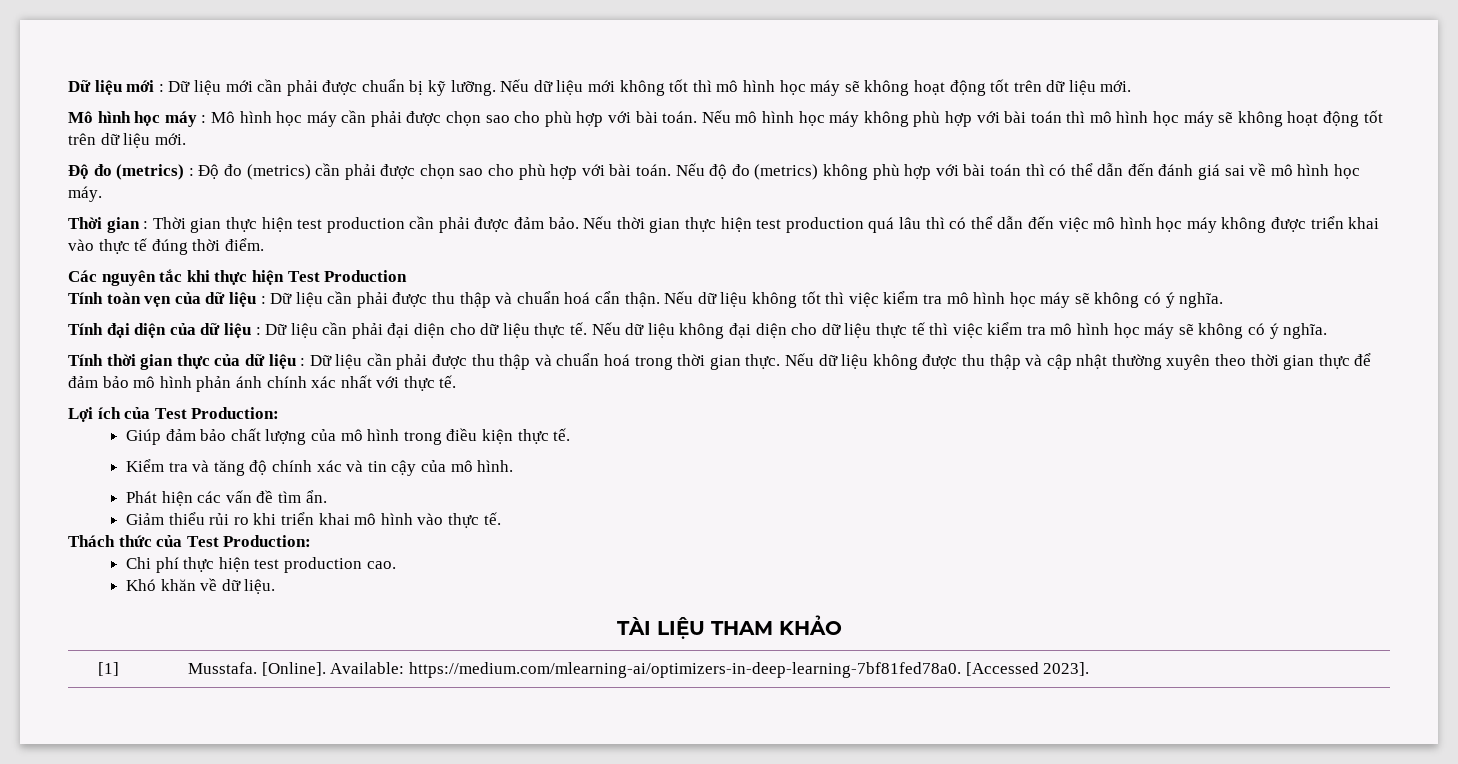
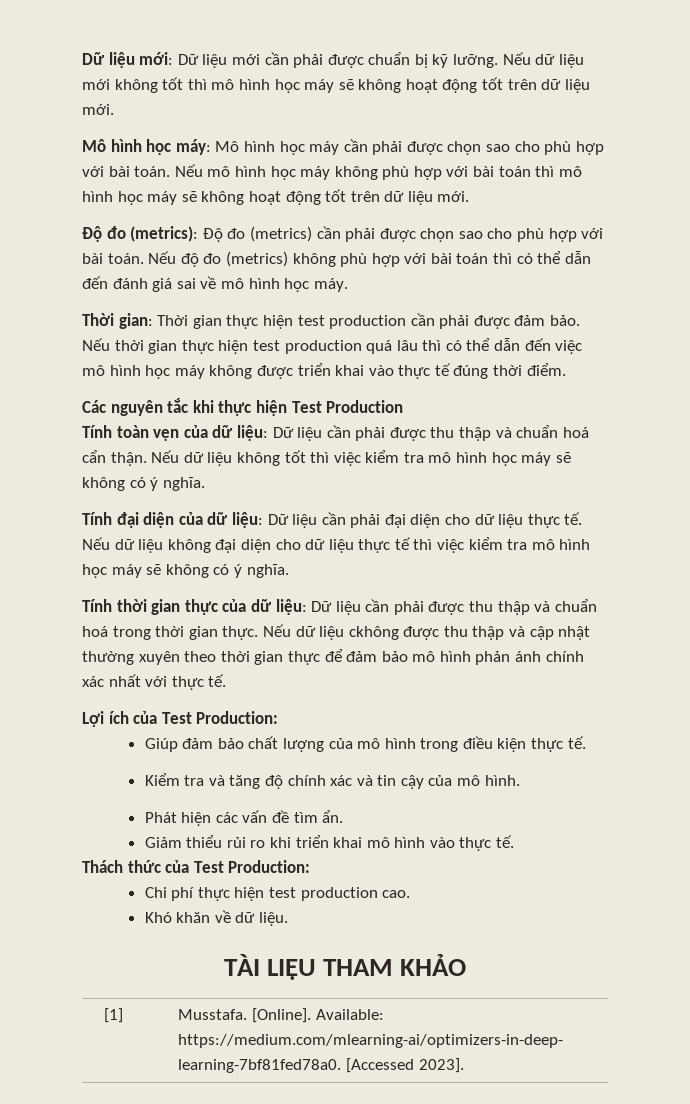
[68,80,164,95] Dữ liệu mới : -> [82,52,174,68] Dữ liệu mới:
[164,111,207,127] máy : -> [175,139,211,155] máy:
[116,164,194,180] (metrics) : -> [130,226,199,242] (metrics):
[106,217,149,233] gian : -> [118,313,153,329] gian:
[228,292,266,307] liệu : -> [236,425,268,441] liệu:
[223,323,261,338] liệu : -> [231,512,263,528] liệu:
[268,354,306,369] liệu : -> [275,599,307,615] liệu:
[872,354,918,370] không -> [348,626,399,640] ckhông

